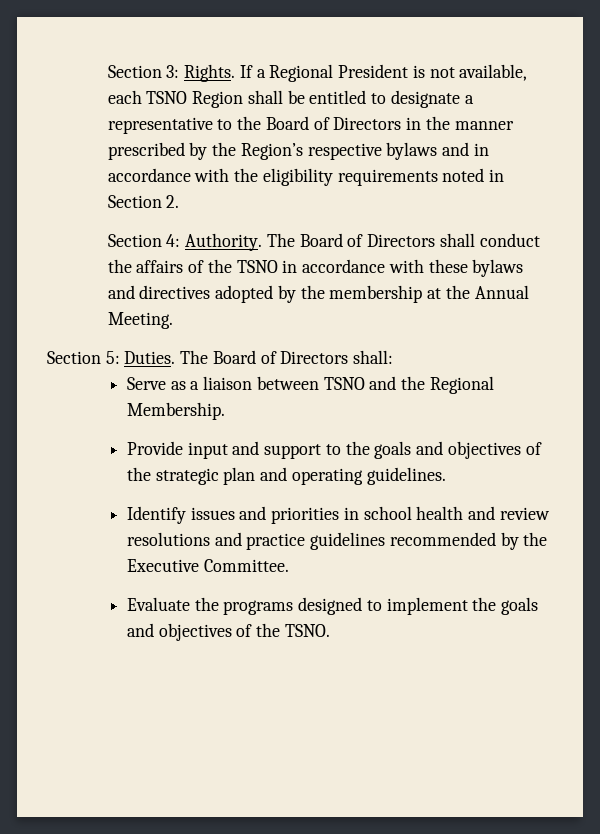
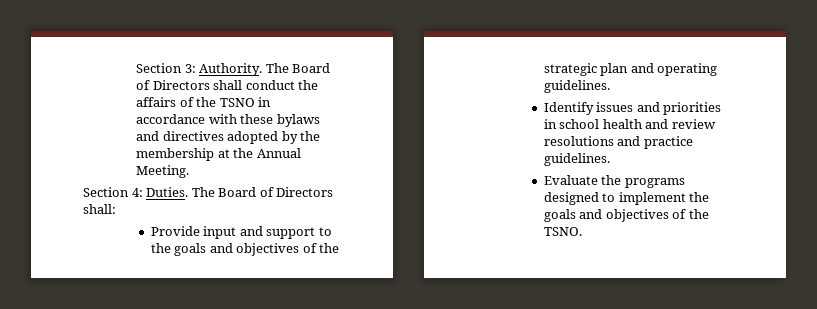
[184,64,528,82] [107,90,474,108] [107,116,514,134] [107,142,489,160] [107,168,505,186] [107,195,180,208] [107,234,181,247] Rights. If a Regional President is not available, each TSNO Region shall be entitled to designate a representative to the Board of Directors in the manner prescribed by the Region’s respective bylaws and in accordance with the eligibility requirements noted in Section 2. // Section 4: -> (196, 68) none
[105,351,120,364] 5: -> [131,188,143,197] 4:
[127,376,494,394] [127,402,226,420] // Serve as a liaison between TSNO and the Regional Membership. -> (116, 209) none
[310,532,548,550] [127,559,289,572] guidelines recommended by the Executive Committee. -> [543,153,610,166] guidelines.

